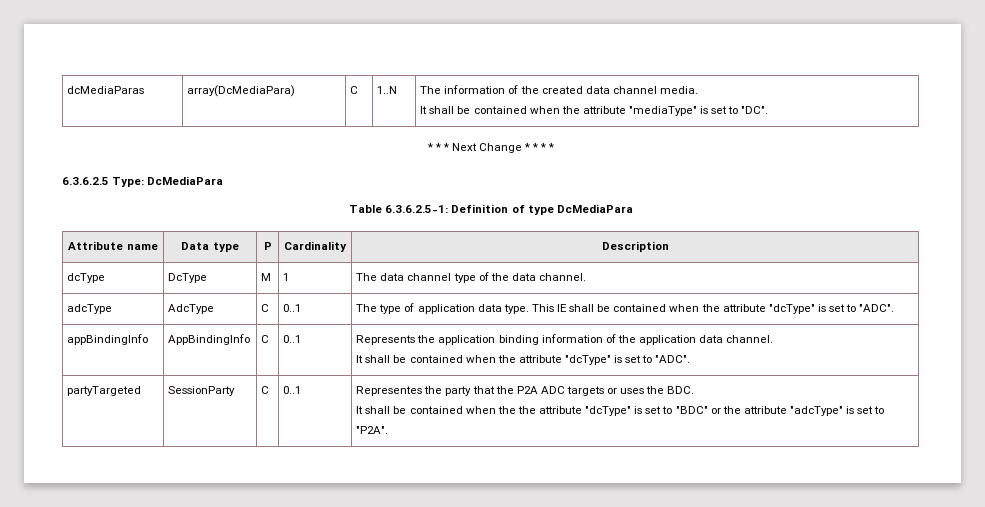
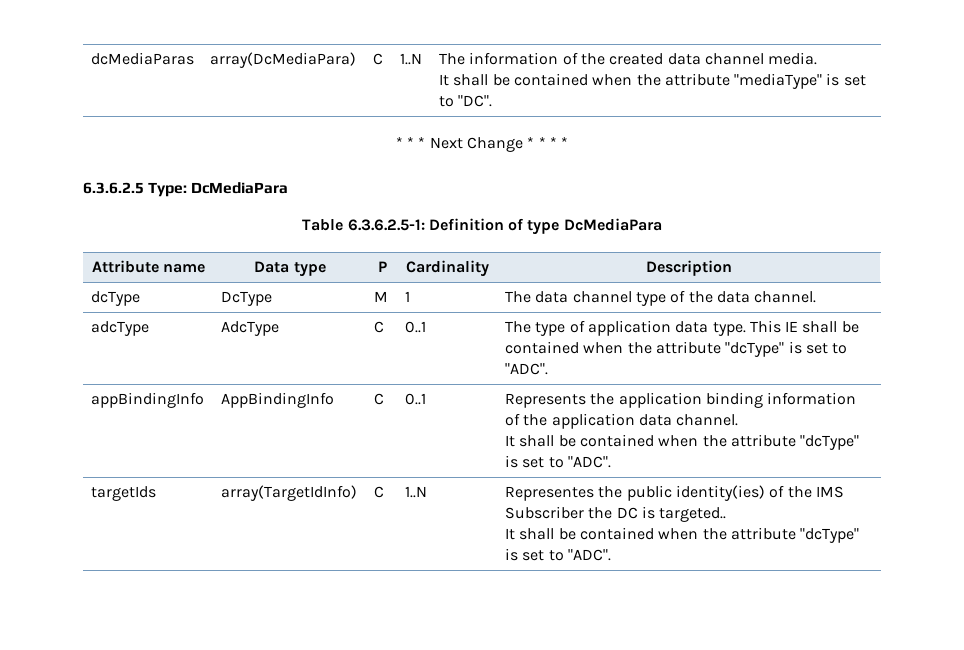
[67,386,142,396] [168,386,236,396] [261,386,270,394] [283,386,302,394] partyTargeted | SessionParty | C | 0..1 -> [90,486,156,501] [220,485,357,501] [373,486,384,498] [404,486,427,498] targetIds | array(TargetIdInfo) | C | 1..N
[445,386,695,396] [356,406,885,416] [356,426,389,434] party that the P2A ADC targets or uses the BDC. // It shall be contained when the the attribute "dcType" is set to "BDC" or the attribute "adcType" is set to "P2A". -> [626,485,844,501] [504,506,727,522] [504,527,860,543] [504,548,611,561] public identity(ies) of the IMS Subscriber the DC is targeted.. // It shall be contained when the attribute "dcType" is set to "ADC".

